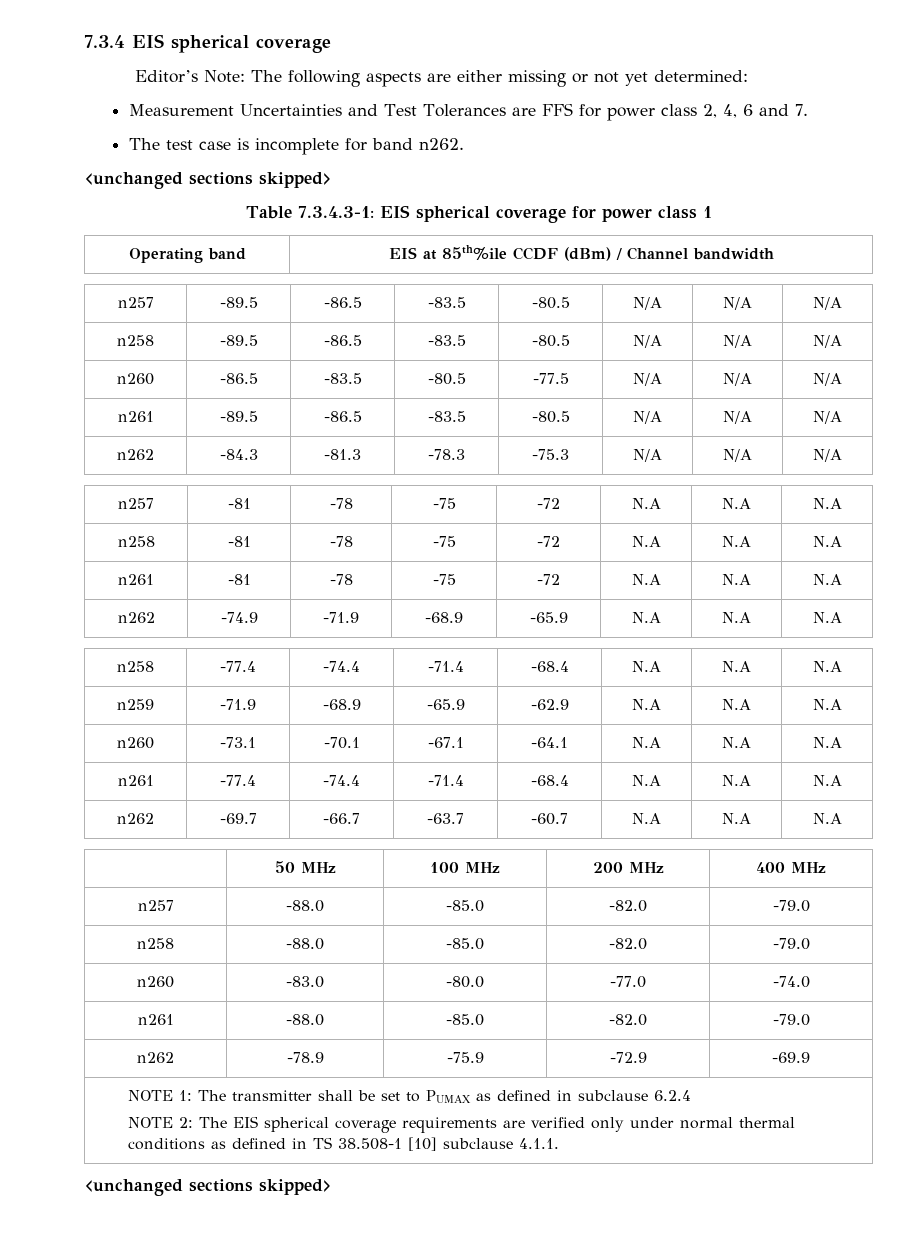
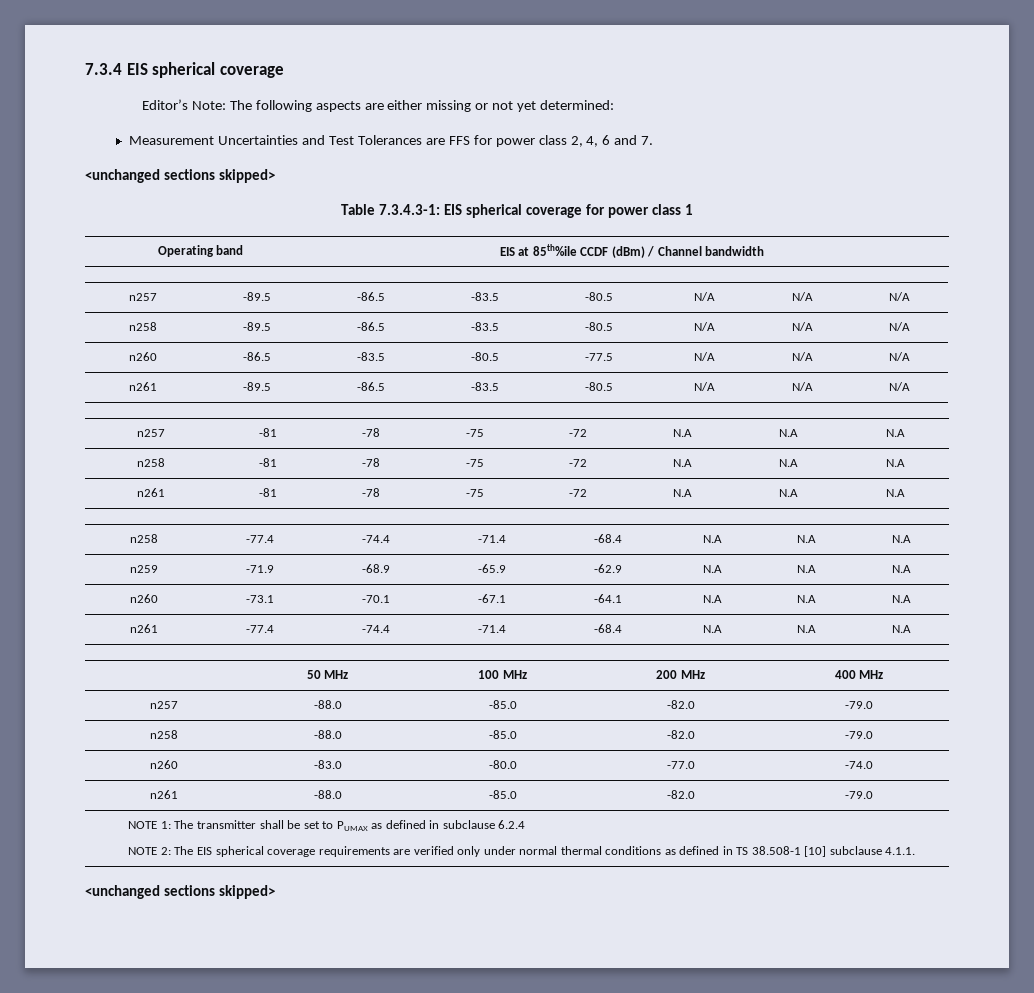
[128,138,464,155] // The test case is incomplete for band n262. -> (654, 140) none
[117,449,154,460] [219,449,258,460] [324,449,361,460] [428,449,465,460] [532,449,569,460] [633,449,662,462] [723,449,752,462] [813,449,842,462] // n262 | -84.3 | -81.3 | -78.3 | -75.3 | N/A | N/A | N/A -> (910, 386) none
[117,612,155,623] [220,612,258,623] [323,612,359,623] [425,612,463,623] [529,612,568,623] [631,612,661,623] [722,612,751,623] [812,612,842,623] // n262 | -74.9 | -71.9 | -68.9 | -65.9 | N.A | N.A | N.A -> (905, 493) none
[117,813,154,824] [219,813,257,824] [323,813,360,824] [427,813,464,824] [531,813,568,825] [632,813,661,824] [722,813,751,824] [812,813,842,824] // n262 | -69.7 | -66.7 | -63.7 | -60.7 | N.A | N.A | N.A -> (911, 629) none
[137,1052,174,1063] [286,1052,324,1063] [446,1052,484,1063] [609,1052,647,1063] [772,1052,810,1063] // n262 | -78.9 | -75.9 | -72.9 | -69.9 -> (873, 795) none

